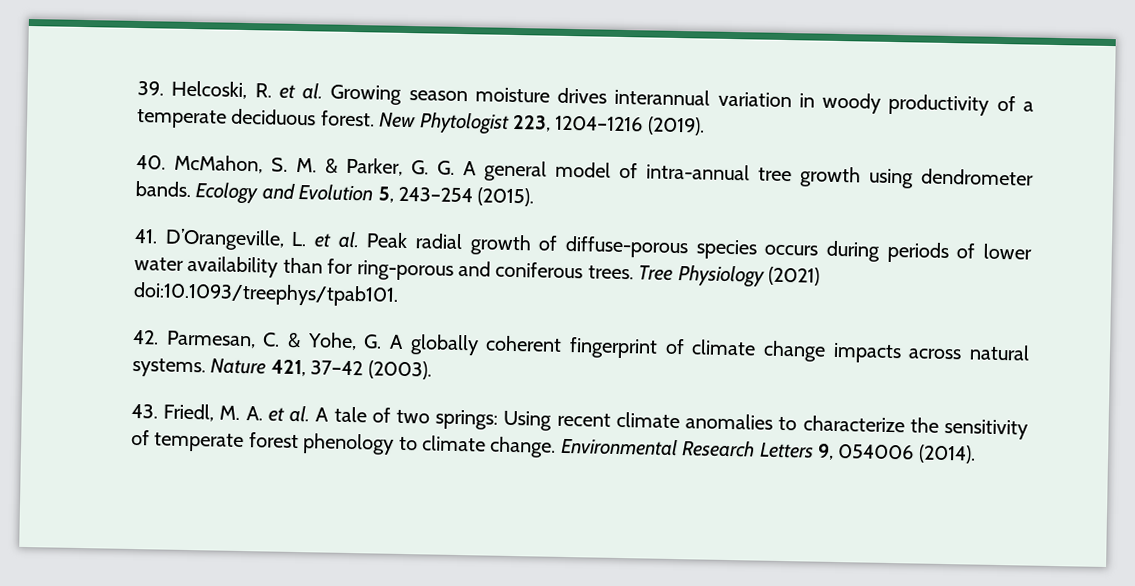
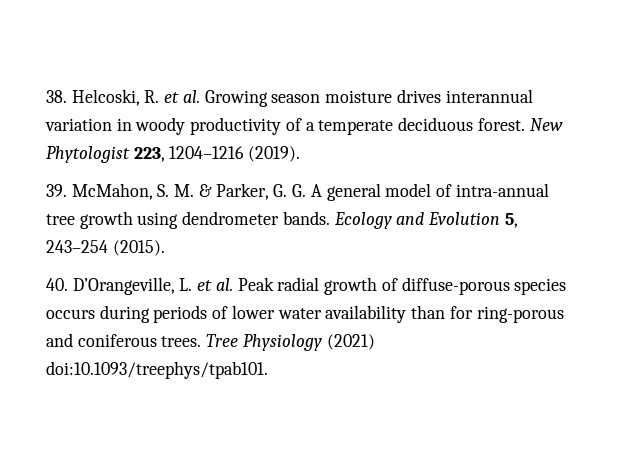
[137,81,164,96] 39. -> [46,90,67,103] 38.
[136,155,166,170] 40. -> [46,184,67,197] 39.
[134,228,158,244] 41. -> [46,278,68,291] 40.
[132,329,1030,364] [132,357,432,380] [131,403,1028,440] [131,429,976,464] // 42. Parmesan, C. & Yohe, G. A globally coherent fingerprint of climate change impacts across natural systems. Nature 421, 37–42 (2003). // 43. Friedl, M. A. et al. A tale of two springs: Using recent climate anomalies to characterize the sensitivity of temperate forest phenology to climate change. Environmental Research Letters 9, 054006 (2014). -> (268, 370) none

